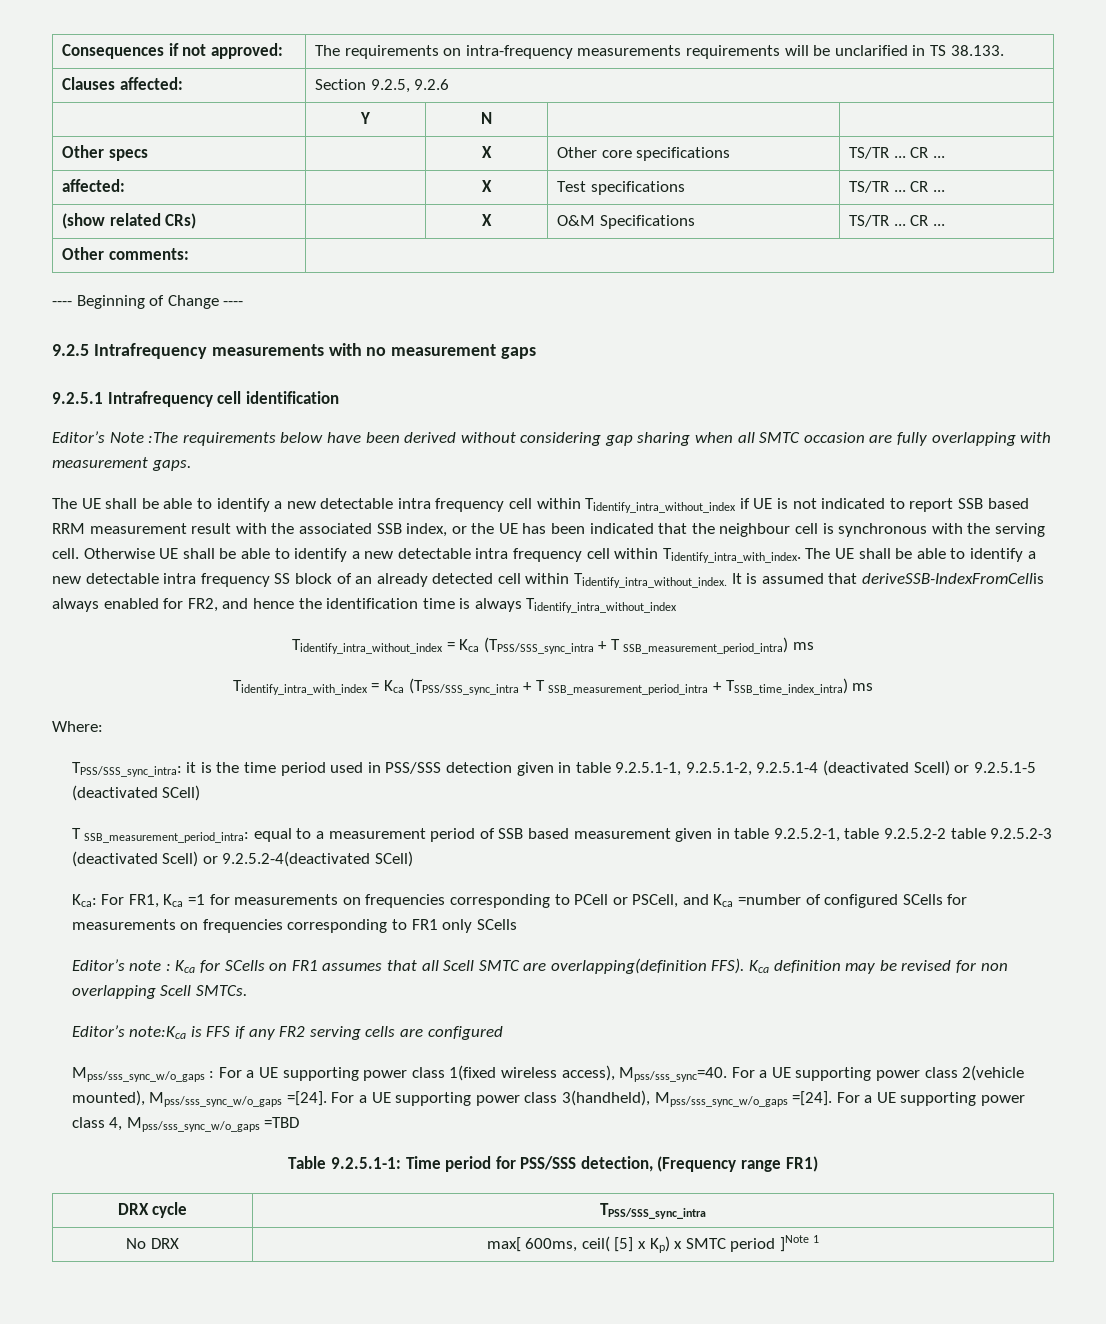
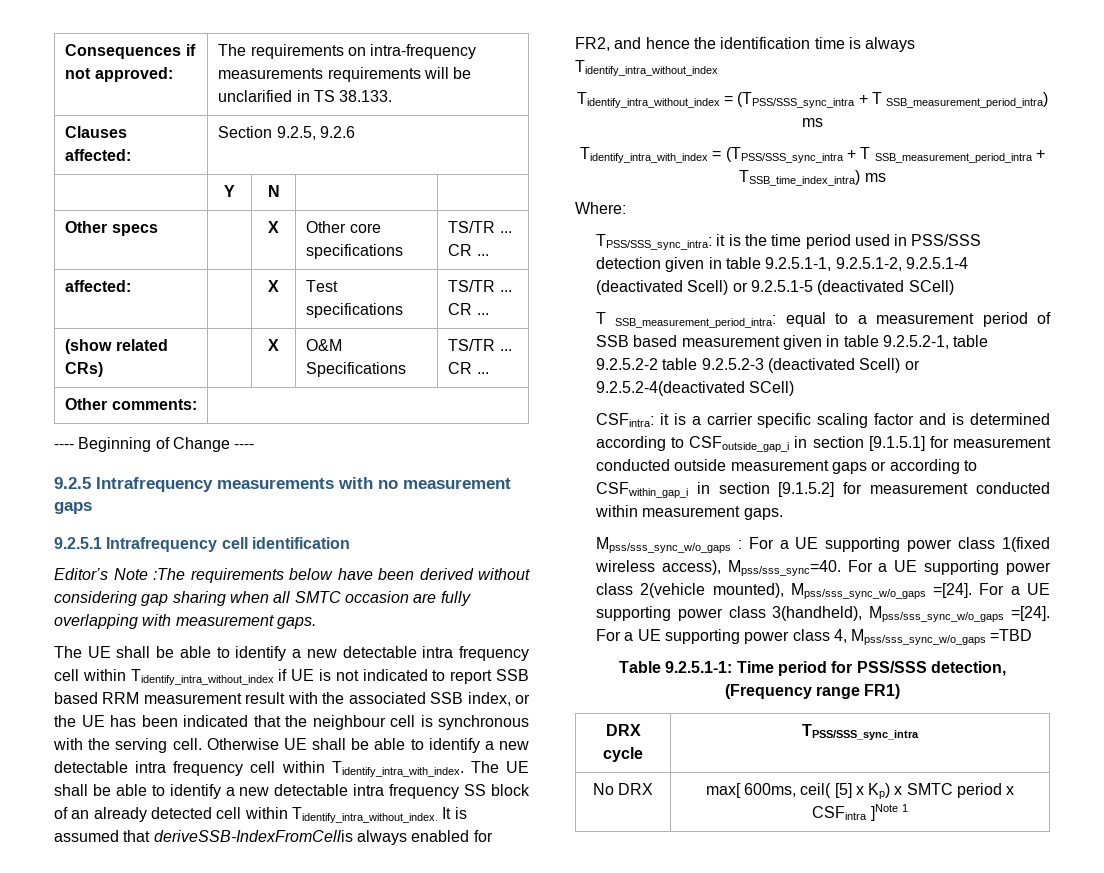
[459,639,480,652] Kca -> (734, 100) none
[384,680,405,693] Kca -> (722, 155) none
[71,894,968,908] [71,919,517,933] [71,958,1008,974] [71,985,247,999] [71,1025,503,1040] Kca: For FR1, Kca =1 for measurements on frequencies corresponding to PCell or PSCell, and Kca =number of configured SCells for measurements on frequencies corresponding to FR1 only SCells // Editor’s note : Kca for SCells on FR1 assumes that all Scell SMTC are overlapping(definition FFS). Kca definition may be revised for non overlapping Scell SMTCs. // Editor’s note:Kca is FFS if any FR2 serving cells are configured -> [595,413,1050,428] [595,436,1051,452] [595,459,977,474] [595,482,1050,498] [594,505,783,520] CSFintra: it is a carrier specific scaling factor and is determined according to CSFoutside_gap_i in section [9.1.5.1] for measurement conducted outside measurement gaps or according to CSFwithin_gap_i in section [9.1.5.2] for measurement conducted within measurement gaps.
(776, 1245) none -> [1006,786,1015,795] [812,806,868,820] x CSFintra

